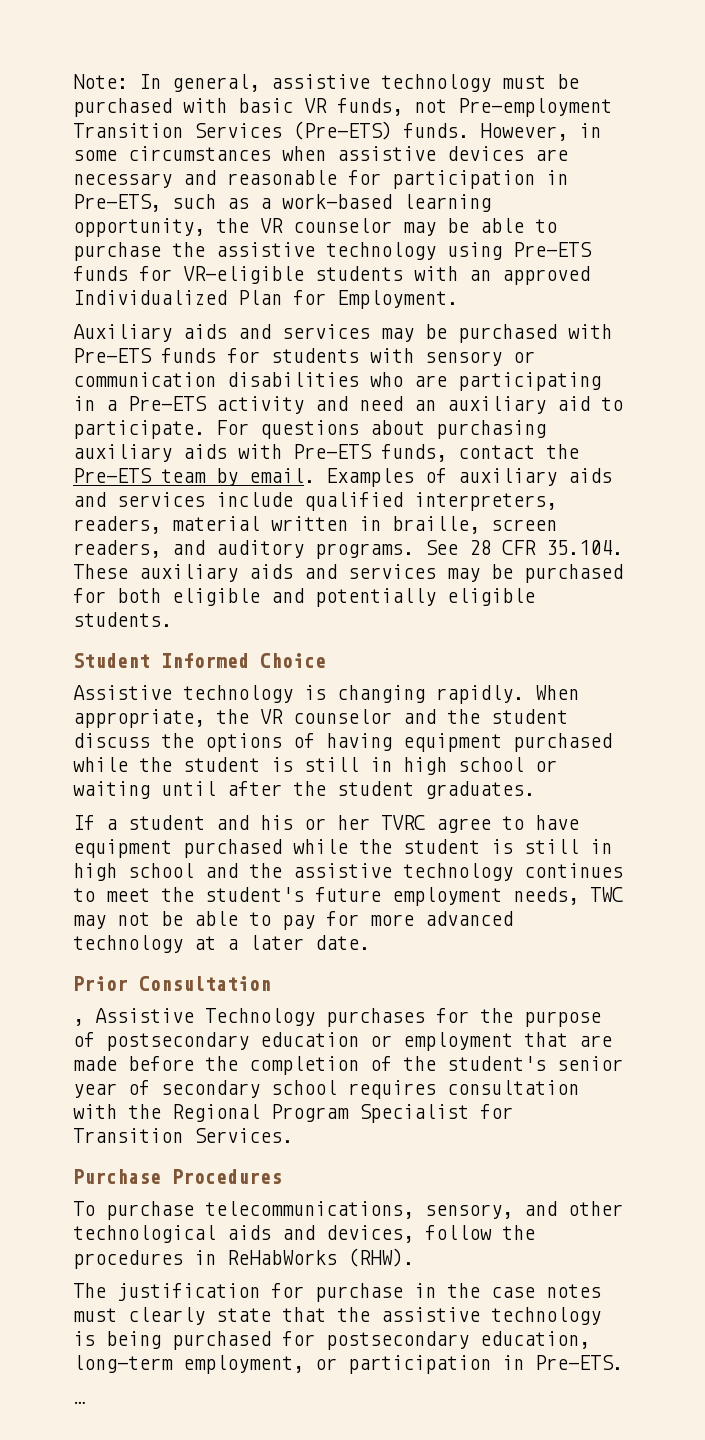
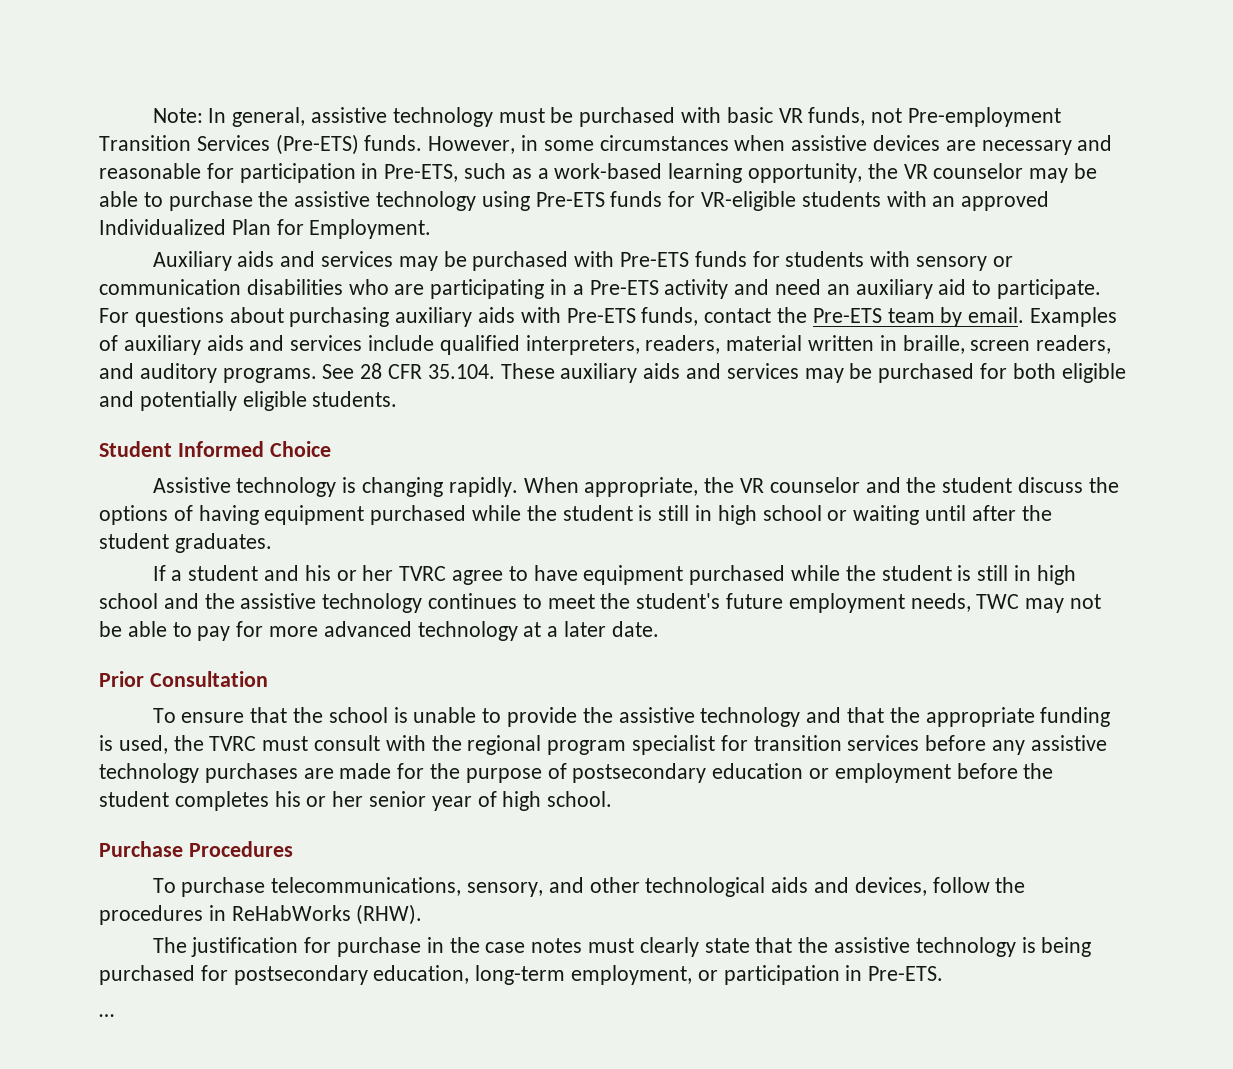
[73,1008,425,1027] , Assistive Technology purchases -> [152,707,1111,727] [99,735,1107,755] [99,763,392,783] To ensure that the school is unable to provide the assistive technology and that the appropriate funding is used, the TVRC must consult with the regional program specialist for transition services before any assistive technology purchases are made
[524,1032,612,1047] [73,1056,623,1075] [73,1080,579,1099] [73,1104,513,1123] [73,1128,293,1143] that are made before the completion of the student's senior year of secondary school requires consultation with the Regional Program Specialist for Transition Services. -> [956,763,1054,779] [99,791,613,811] before the student completes his or her senior year of high school.

